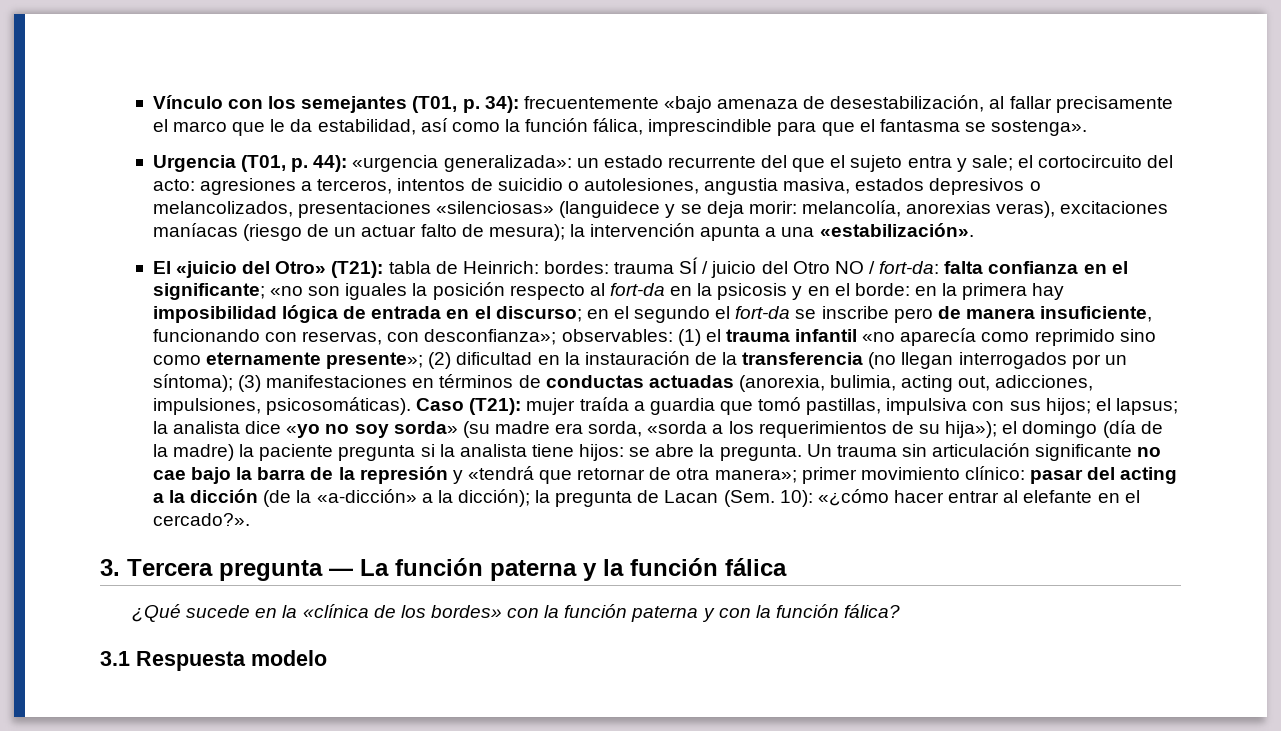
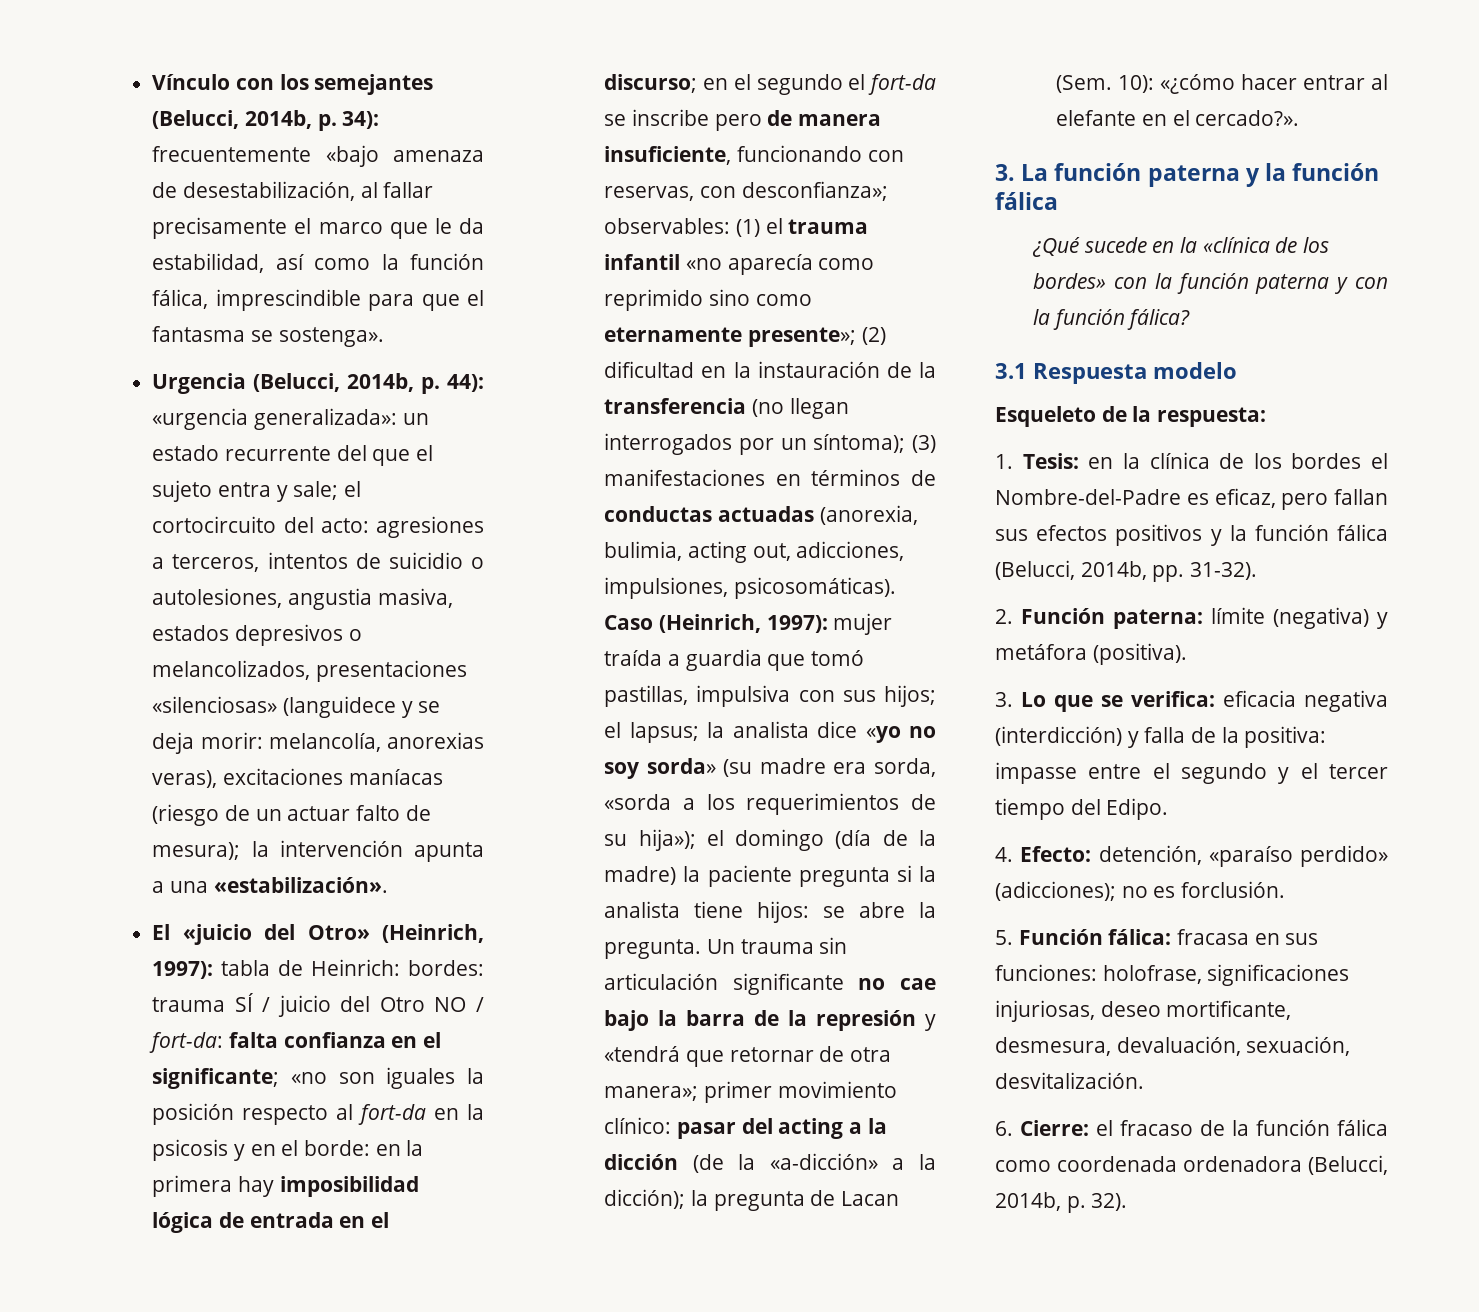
[412,96,458,113] (T01, -> [152,110,312,129] (Belucci, 2014b,
[241,155,287,172] (T01, -> [253,373,415,392] (Belucci, 2014b,
[331,261,384,278] (T21): -> [381,924,484,943] [152,961,214,979] (Heinrich, 1997):
[469,398,522,415] (T21): -> [658,614,828,633] (Heinrich, 1997):
[127,559,353,581] Tercera pregunta — -> (1015, 172) none
(327, 658) none -> [995,406,1267,427] [995,452,1388,469] [995,488,1388,510] [995,524,1388,546] [995,560,1258,582] [995,607,1388,629] [995,643,1187,665] [995,690,1388,712] [995,726,1327,748] [995,762,1388,784] [995,798,1169,820] [995,845,1388,867] [995,881,1286,901] [995,929,1319,945] [995,964,1350,986] [995,1000,1292,1022] [995,1036,1351,1056] [995,1072,1144,1089] [995,1119,1388,1136] [995,1155,1388,1175] [995,1192,1128,1213] // Esqueleto de la respuesta: // 1. Tesis: en la clínica de los bordes el Nombre-del-Padre es eficaz, pero fallan sus efectos positivos y la función fálica (Belucci, 2014b, pp. 31-32). // 2. Función paterna: límite (negativa) y metáfora (positiva). // 3. Lo que se verifica: eficacia negativa (interdicción) y falla de la positiva: impasse entre el segundo y el tercer tiempo del Edipo. // 4. Efecto: detención, «paraíso perdido» (adicciones); no es forclusión. // 5. Función fálica: fracasa en sus funciones: holofrase, significaciones injuriosas, deseo mortificante, desmesura, devaluación, sexuación, desvitalización. // 6. Cierre: el fracaso de la función fálica como coordenada ordenadora (Belucci, 2014b, p. 32).

